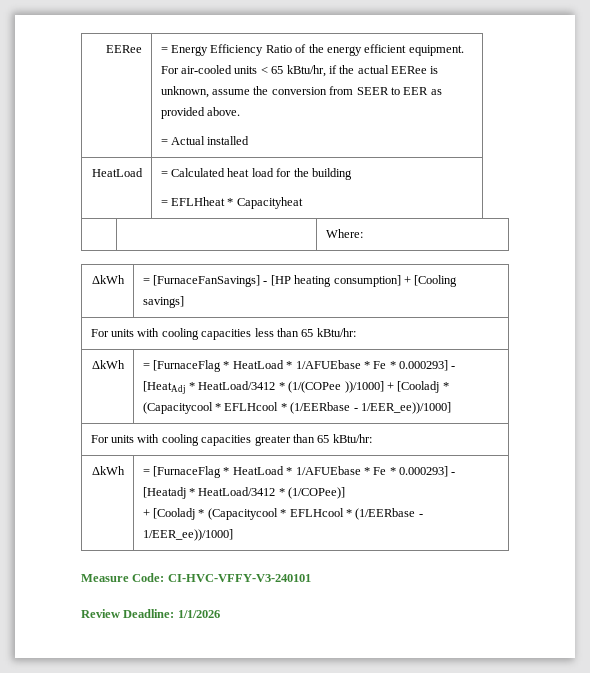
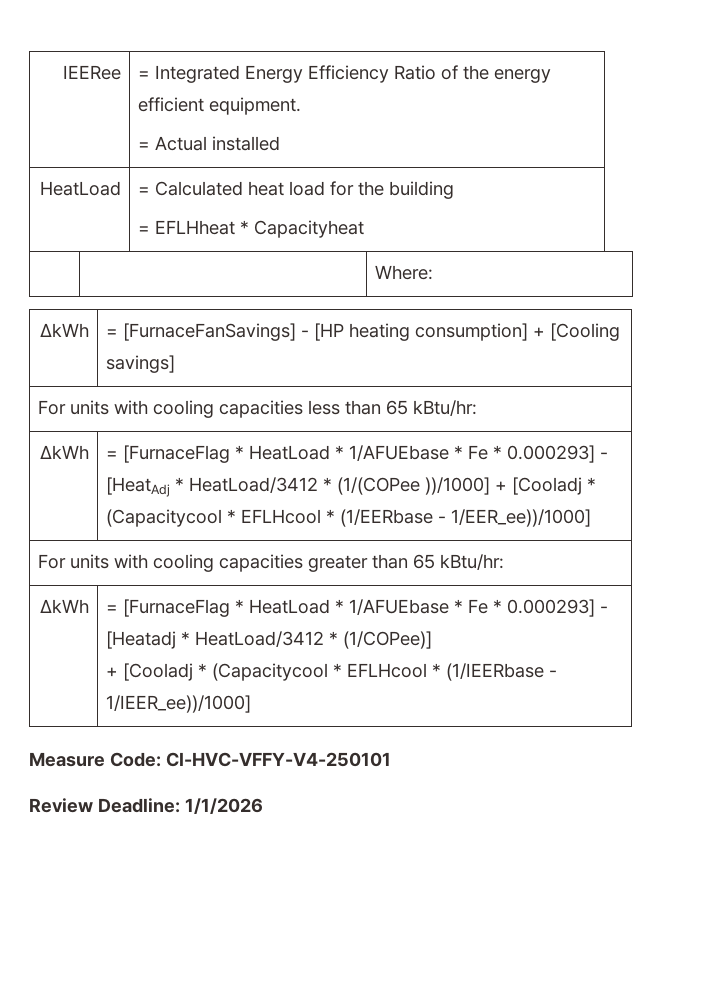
[106,45,143,53] [160,47,168,53] EERee | = -> [62,65,121,80] [138,65,241,83] IEERee | = Integrated
[160,65,439,77] [160,86,442,98] [160,107,241,119] For air-cooled units < 65 kBtu/hr, if the actual EERee is unknown, assume the conversion from SEER to EER as provided above. -> (302, 106) none
[355,508,423,520] [142,529,233,541] (1/EERbase - 1/EER_ee))/1000] -> [446,663,558,681] [106,695,252,713] (1/IEERbase - 1/IEER_ee))/1000]
[167,574,311,582] CI-HVC-VFFY-V3-240101 -> [165,752,391,767] CI-HVC-VFFY-V4-250101

